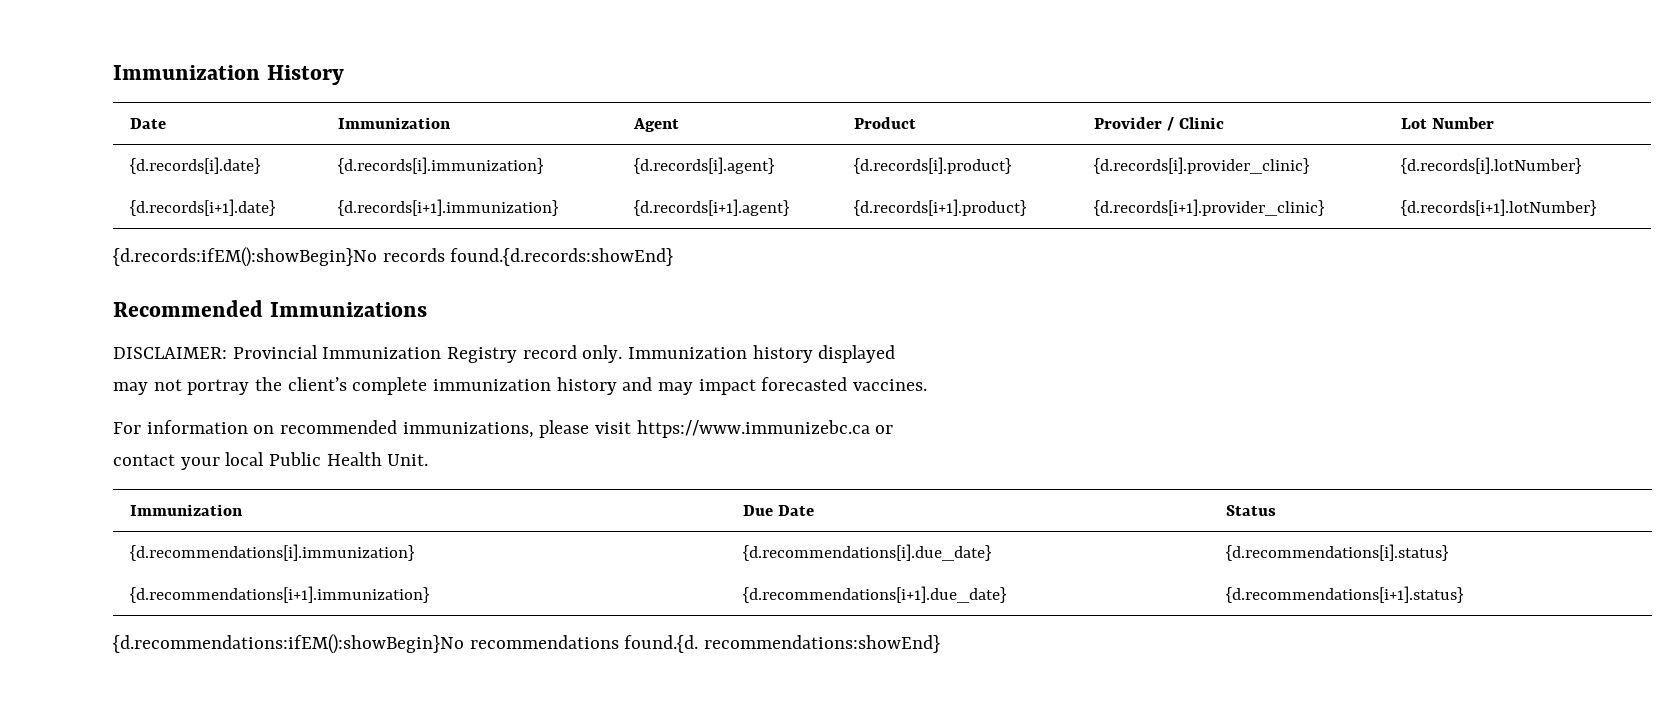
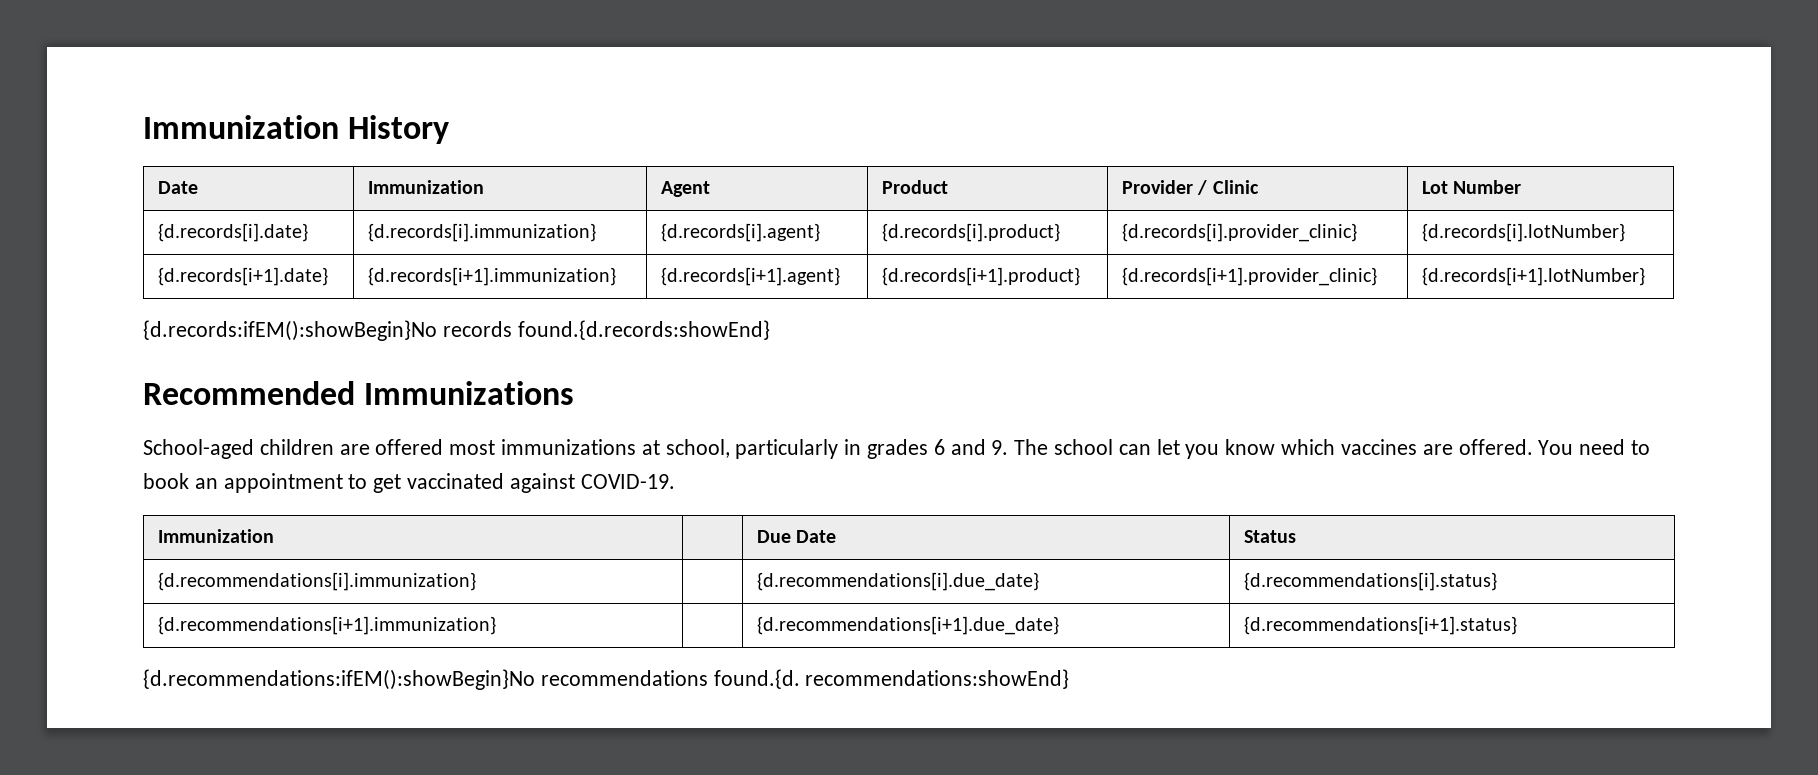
[113,345,896,363] [113,377,928,395] [113,420,894,438] [113,452,429,470] DISCLAIMER: Provincial Immunization Registry record only. Immunization history displayed // may not portray the client’s complete immunization history and may impact forecasted vaccines. // For information on recommended immunizations, please visit https://www.immunizebc.ca or // contact your local Public Health Unit. -> [143,439,1650,459] [143,473,675,493] School-aged children are offered most immunizations at school, particularly in grades 6 and 9. The school can let you know which vaccines are offered. You need to book an appointment to get vaccinated against COVID-19.

